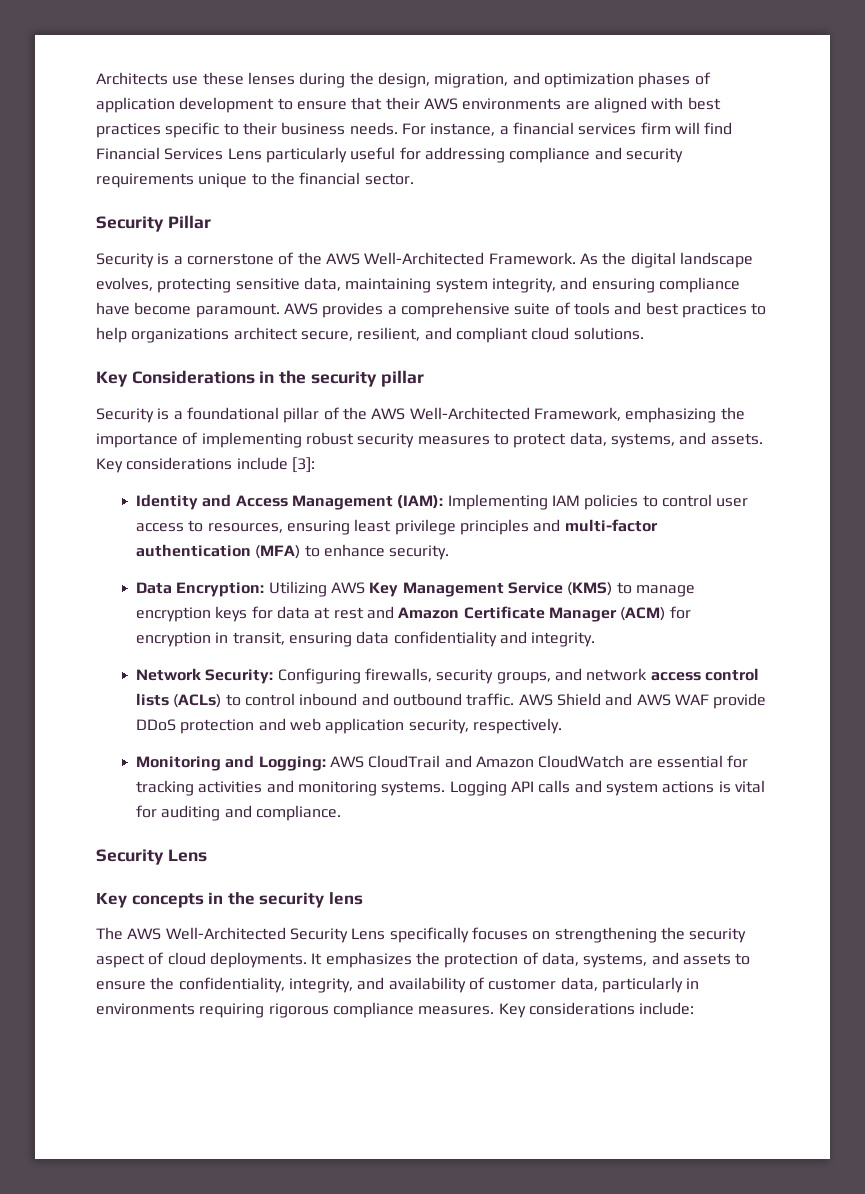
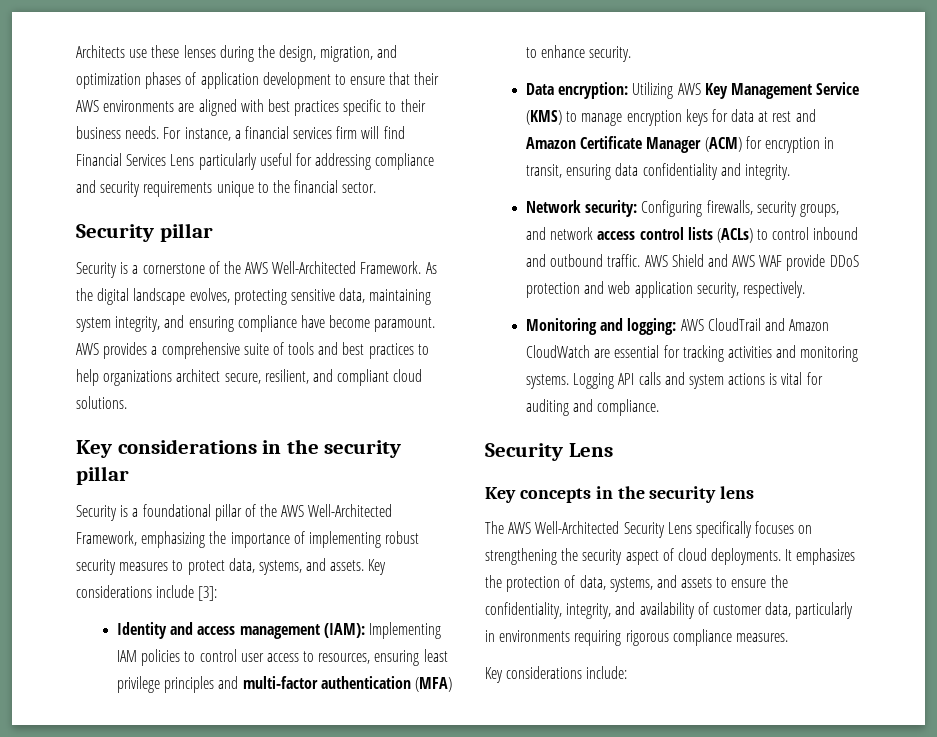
[167,215,211,229] Pillar -> [159,223,213,242] pillar
[131,370,255,384] Considerations -> [117,439,257,454] considerations
[235,495,394,510] Access Management -> [197,624,320,639] access management
[176,582,265,597] Encryption: -> [558,82,629,99] encryption:
[205,669,274,684] Security: -> [585,200,638,217] security:
[258,756,326,771] Logging: -> [627,318,677,335] logging:
(495, 1010) none -> (788, 637) //

